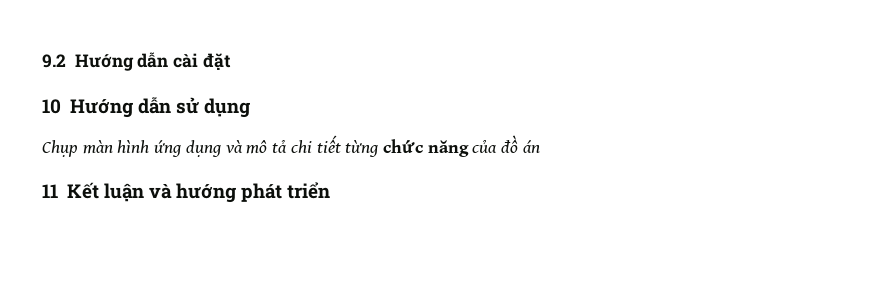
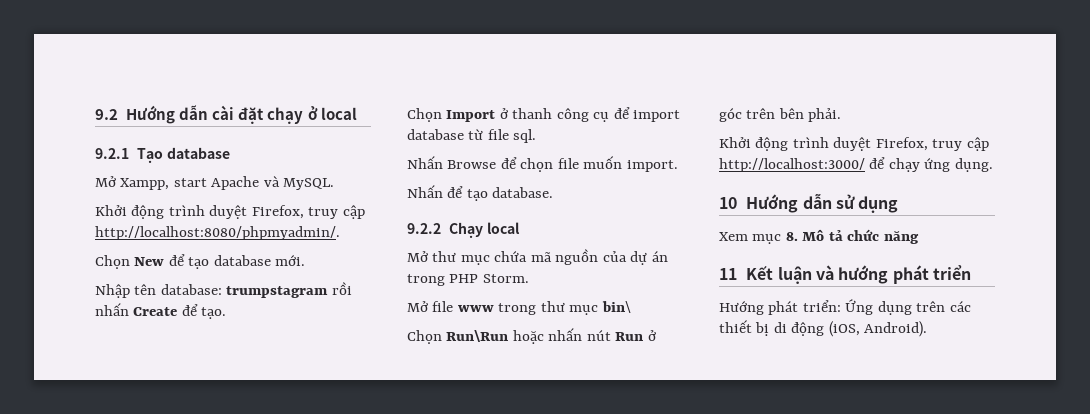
(231, 61) none -> [267,106,357,124] [95,147,231,163] [95,176,335,190] [95,205,365,219] [95,226,340,240] [95,254,306,269] [95,282,352,298] [95,303,227,319] [407,107,681,122] [407,129,537,143] [407,156,678,172] [407,185,554,201] [407,222,521,238] [407,249,668,265] [407,274,529,286] [407,301,631,315] [407,328,656,344] [719,108,842,122] [719,137,989,151] [719,157,993,172] chạy ở local // 9.2.1 Tạo database // Mở Xampp, start Apache và MySQL. // Khởi động trình duyệt Firefox, truy cập http://localhost:8080/phpmyadmin/. // Chọn New để tạo database mới. // Nhập tên database: trumpstagram rồi nhấn Create để tạo. // Chọn Import ở thanh công cụ để import database từ file sql. // Nhấn Browse để chọn file muốn import. // Nhấn để tạo database. // 9.2.2 Chạy local // Mở thư mục chứa mã nguồn của dự án trong PHP Storm. // Mở file www trong thư mục bin\ // Chọn Run\Run hoặc nhấn nút Run ở góc trên bên phải. // Khởi động trình duyệt Firefox, truy cập http://localhost:3000/ để chạy ứng dụng.
[42,135,379,157] Chụp màn hình ứng dụng và mô tả chi tiết từng -> [719,229,843,244] Xem mục 8. Mô tả
[472,135,540,153] của đồ án -> (919, 237) none
(331, 190) none -> [719,299,971,315] [719,320,928,337] // Hướng phát triển: Ứng dụng trên các thiết bị di động (iOS, Android).

